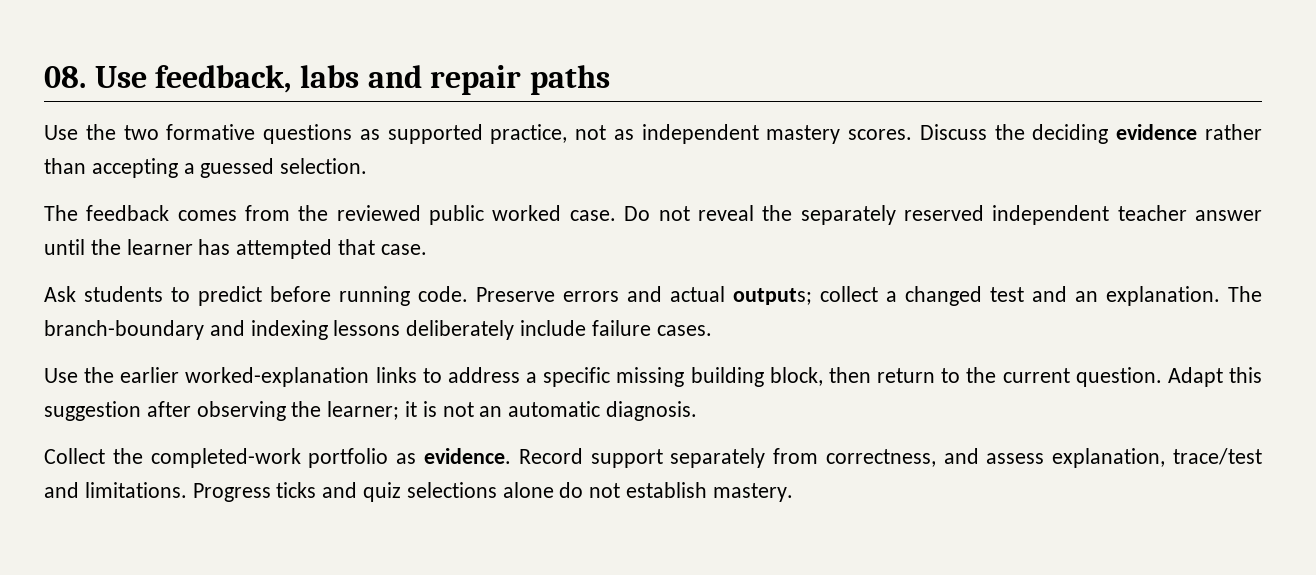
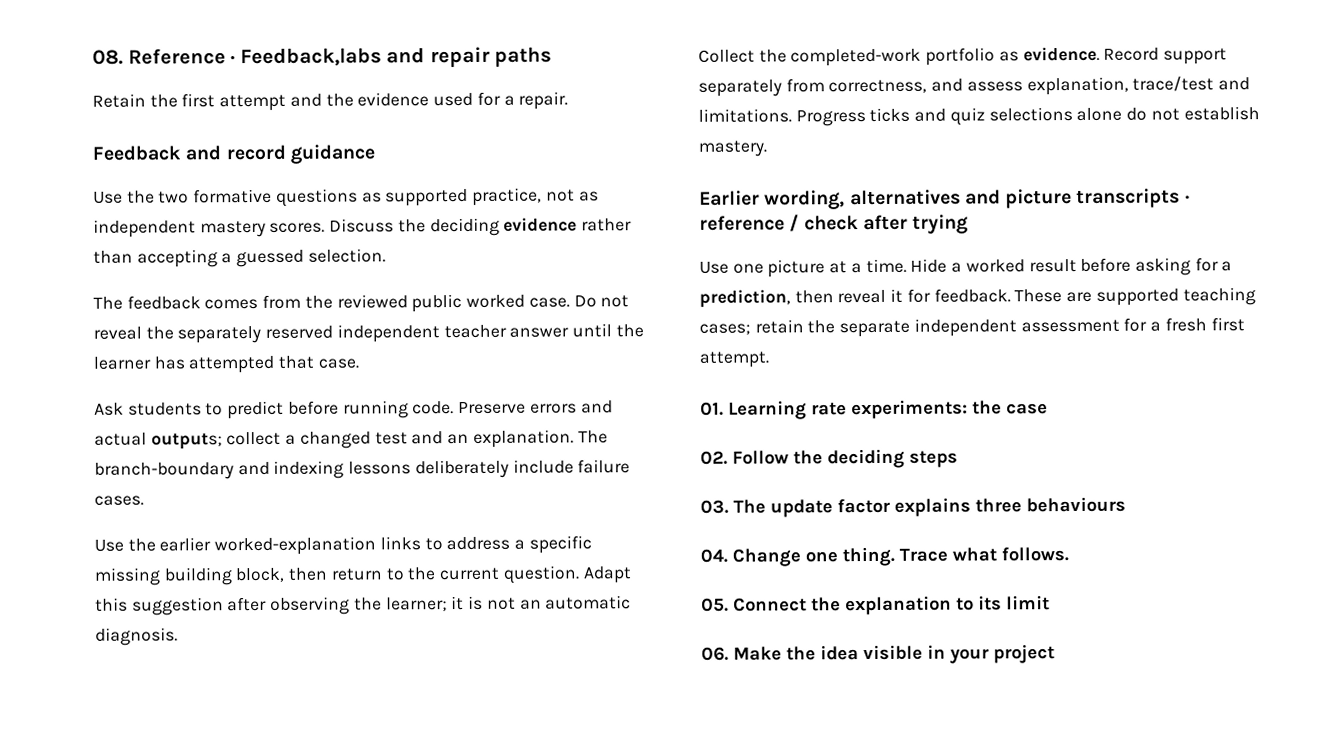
[94,65,359,93] Use feedback, labs -> [127,47,382,67] Reference · Feedback,labs
(610, 80) none -> [92,91,569,112] [92,144,375,164] // Retain the first attempt and the evidence used for a repair. // Feedback and record guidance
(793, 492) none -> [699,188,1190,210] [699,214,969,234] [699,257,1233,278] [699,287,1256,308] [699,317,1245,338] [699,351,769,368] [700,399,1048,420] [700,448,958,469] [700,496,1126,518] [700,546,1069,567] [701,595,1050,616] [701,644,1055,664] // Earlier wording, alternatives and picture transcripts · reference / check after trying // Use one picture at a time. Hide a worked result before asking for a prediction, then reveal it for feedback. These are supported teaching cases; retain the separate independent assessment for a fresh first attempt. // 01. Learning rate experiments: the case // 02. Follow the deciding steps // 03. The update factor explains three behaviours // 04. Change one thing. Trace what follows. // 05. Connect the explanation to its limit // 06. Make the idea visible in your project

